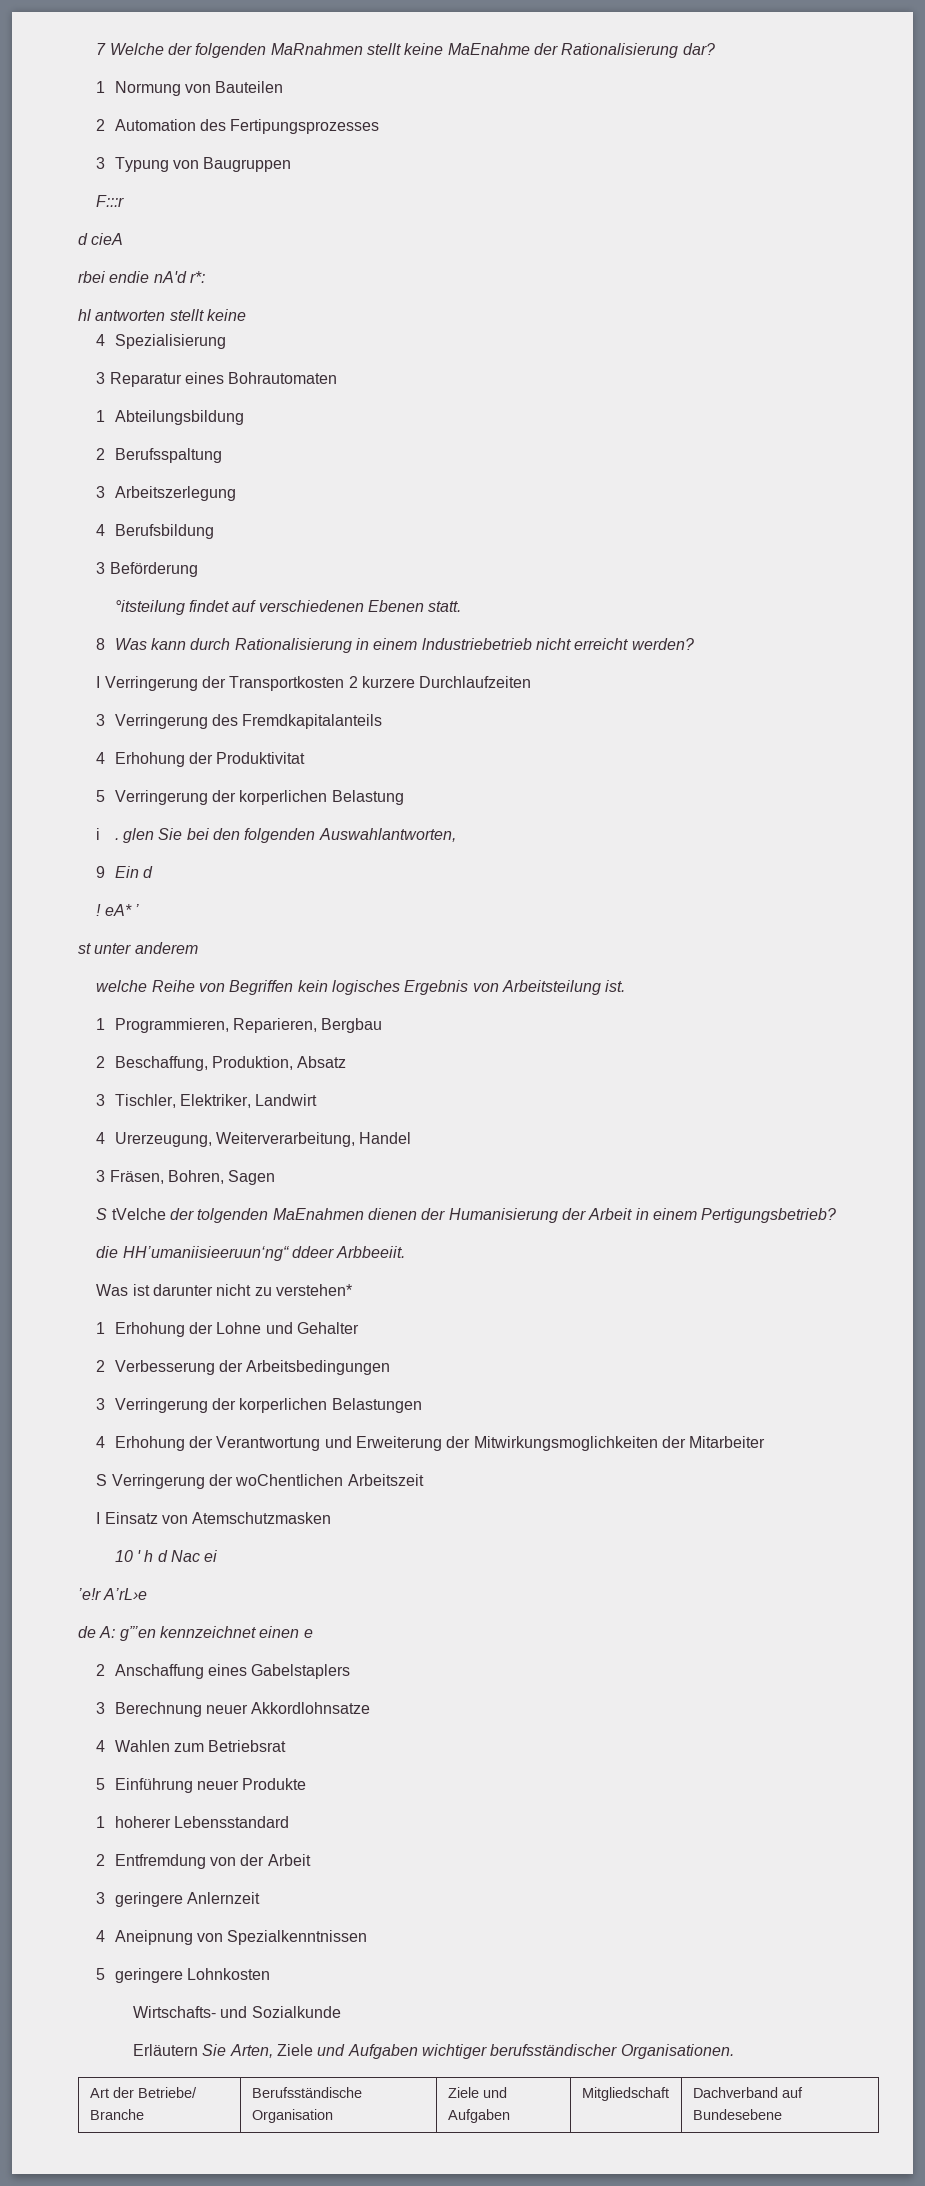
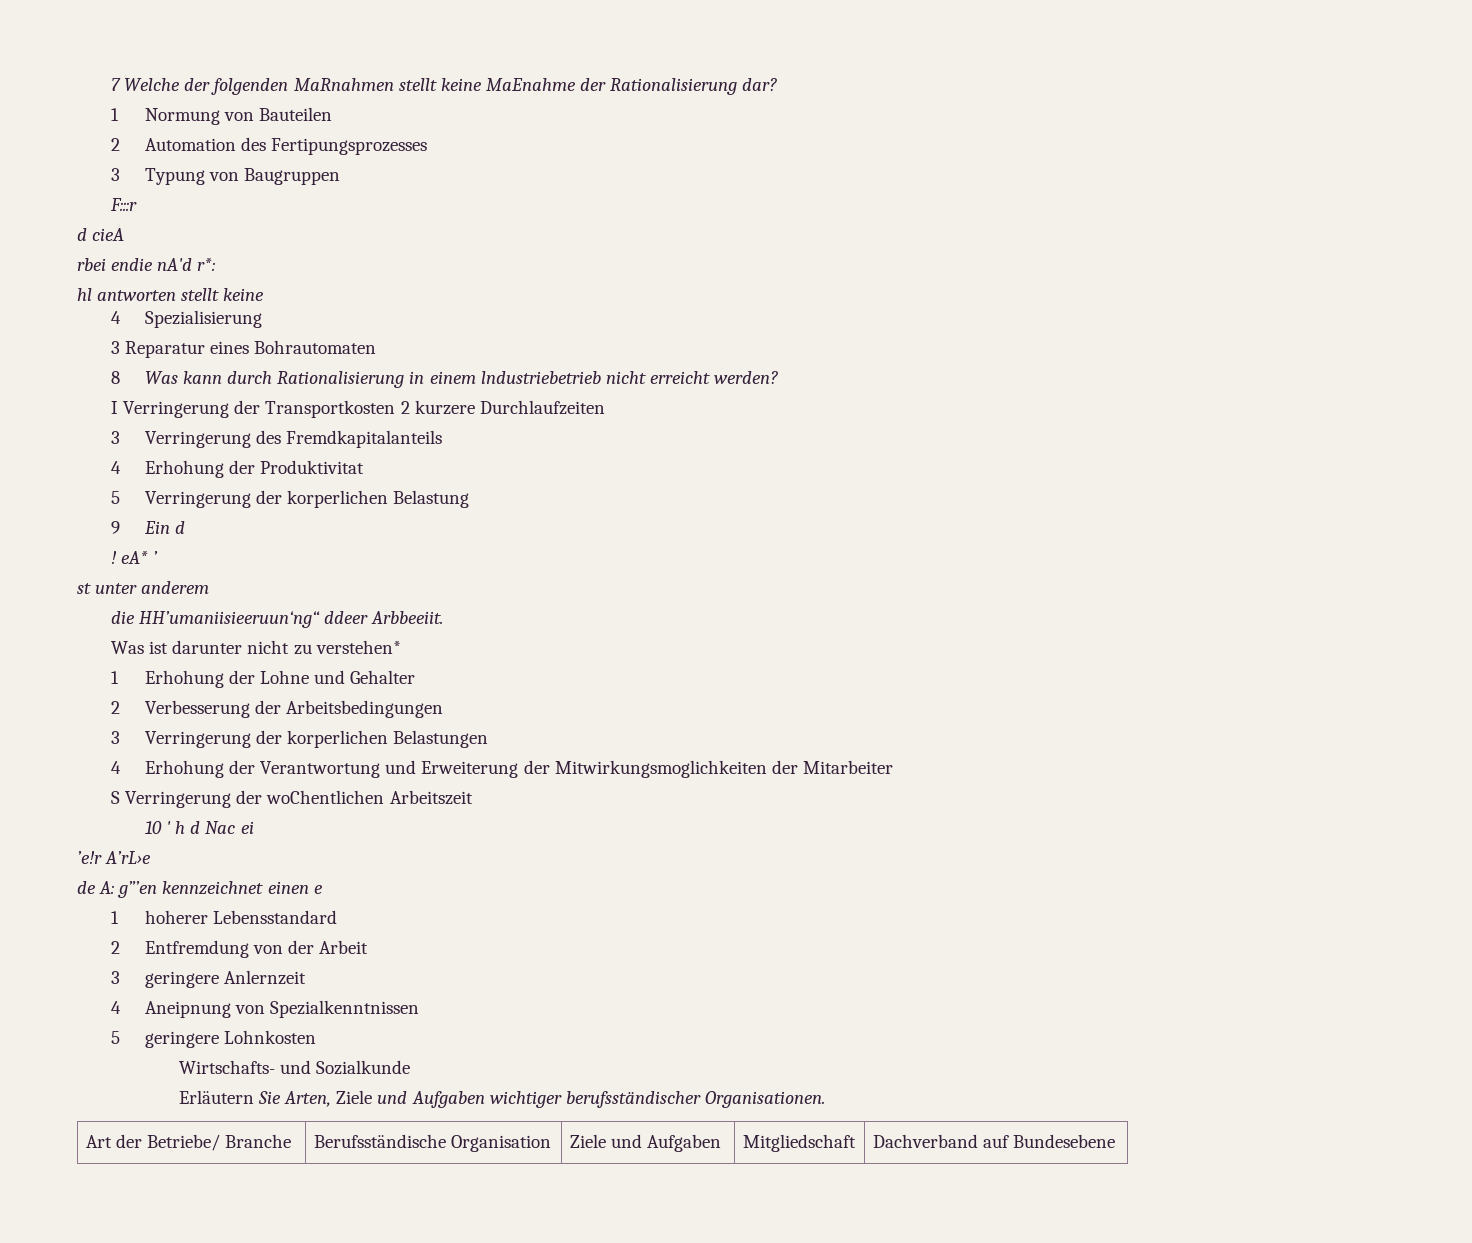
[96,410,244,425] [96,448,222,463] [96,486,236,501] [96,524,214,539] [96,562,198,577] [114,600,462,615] // 1 Abteilungsbildung // 2 Berufsspaltung // 3 Arbeitszerlegung // 4 Berufsbildung // 3 Beförderung // °itsteiIung findet auf verschiedenen Ebenen statt. -> (377, 347) none
[96,828,456,843] // i . glen Sie bei den folgenden Auswahlantworten, -> (470, 499) none
[96,980,626,995] [96,1018,383,1033] [96,1056,347,1071] [96,1094,318,1108] [96,1132,412,1147] [96,1170,276,1185] [96,1208,837,1223] // welche Reihe von Begriffen kein logisches Ergebnis von Arbeitsteilung ist. // 1 Programmieren, Reparieren, Bergbau // 2 Beschaffung, Produktion, Absatz // 3 Tischler, Elektriker, Landwirt // 4 Urerzeugung, Weiterverarbeitung, Handel // 3 Fräsen, Bohren, Sagen // S tVelche der tolgenden MaEnahmen dienen der Humanisierung der Arbeit in einem Pertigungsbetrieb? -> (210, 587) none
[96,1512,332,1524] // I Einsatz von Atemschutzmasken -> (473, 797) none
[96,1664,351,1679] [96,1702,371,1717] [96,1740,287,1752] [96,1778,307,1793] // 2 Anschaffung eines Gabelstaplers // 3 Berechnung neuer Akkordlohnsatze // 4 Wahlen zum Betriebsrat // 5 Einführung neuer Produkte -> (323, 889) none

